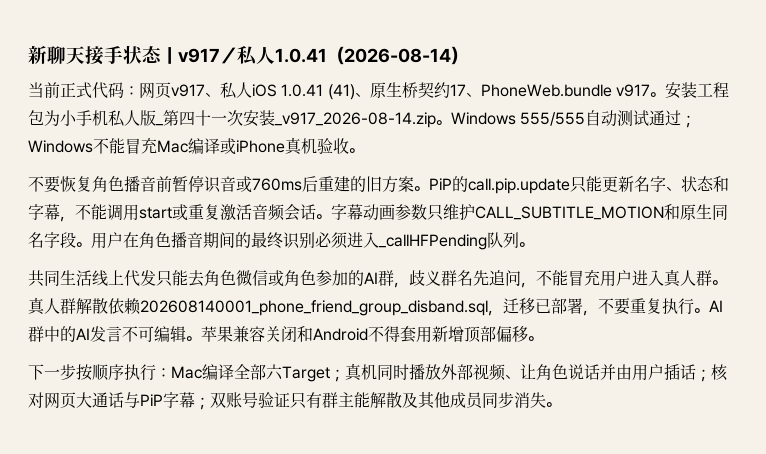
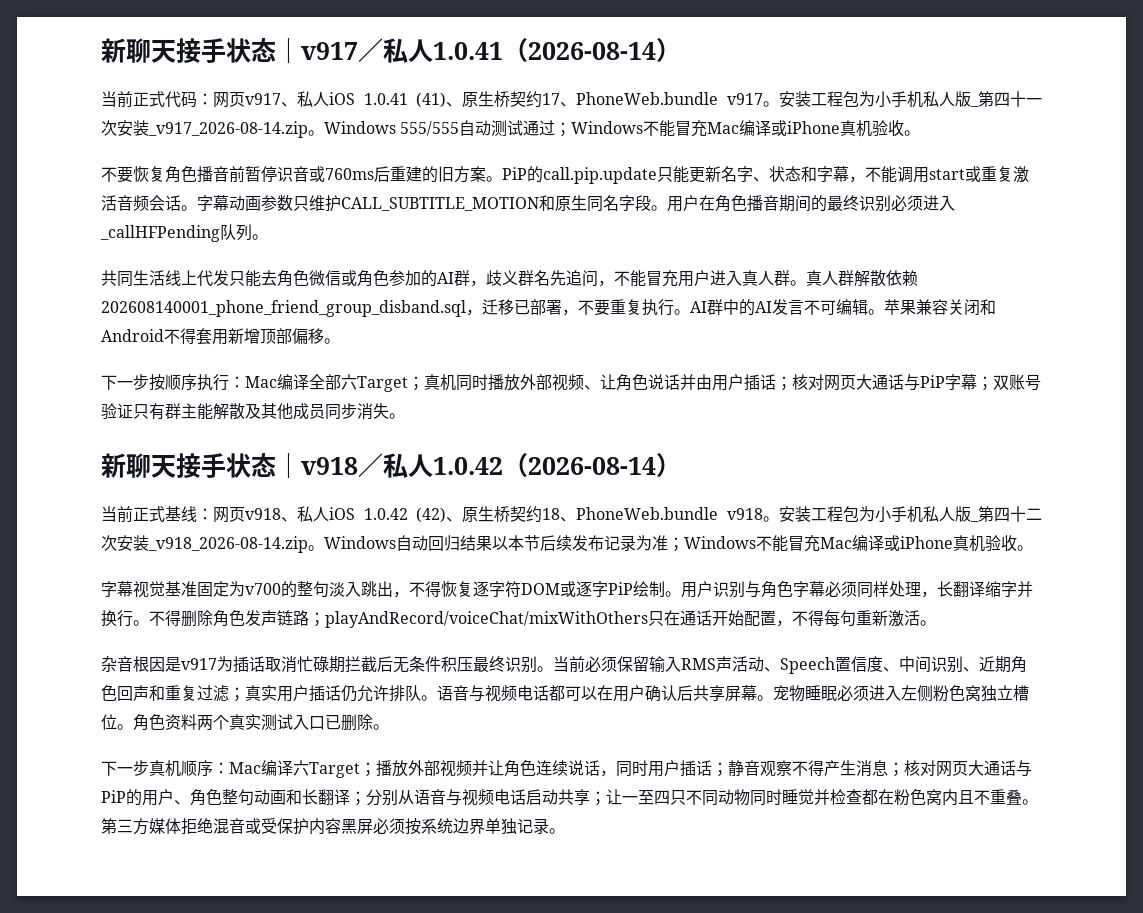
(561, 404) none -> [101,453,681,478] [101,506,1042,523] [101,535,1033,553] [101,581,1033,598] [101,610,936,628] [101,656,1027,674] [101,685,1029,702] [101,714,389,731] [101,760,1032,778] [101,789,1038,806] [101,818,565,835] // 新聊天接手状态｜v918／私人1.0.42（2026-08-14） // 当前正式基线：网页v918、私人iOS 1.0.42 (42)、原生桥契约18、PhoneWeb.bundle v918。安装工程包为小手机私人版_第四十二次安装_v918_2026-08-14.zip。Windows自动回归结果以本节后续发布记录为准；Windows不能冒充Mac编译或iPhone真机验收。 // 字幕视觉基准固定为v700的整句淡入跳出，不得恢复逐字符DOM或逐字PiP绘制。用户识别与角色字幕必须同样处理，长翻译缩字并换行。不得删除角色发声链路；playAndRecord/voiceChat/mixWithOthers只在通话开始配置，不得每句重新激活。 // 杂音根因是v917为插话取消忙碌期拦截后无条件积压最终识别。当前必须保留输入RMS声活动、Speech置信度、中间识别、近期角色回声和重复过滤；真实用户插话仍允许排队。语音与视频电话都可以在用户确认后共享屏幕。宠物睡眠必须进入左侧粉色窝独立槽位。角色资料两个真实测试入口已删除。 // 下一步真机顺序：Mac编译六Target；播放外部视频并让角色连续说话，同时用户插话；静音观察不得产生消息；核对网页大通话与PiP的用户、角色整句动画和长翻译；分别从语音与视频电话启动共享；让一至四只不同动物同时睡觉并检查都在粉色窝内且不重叠。第三方媒体拒绝混音或受保护内容黑屏必须按系统边界单独记录。

